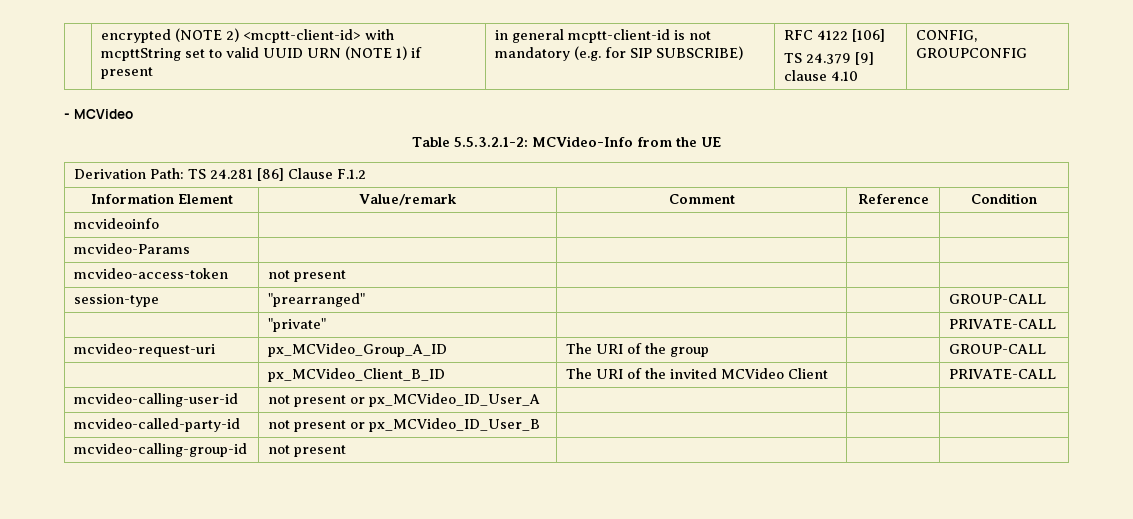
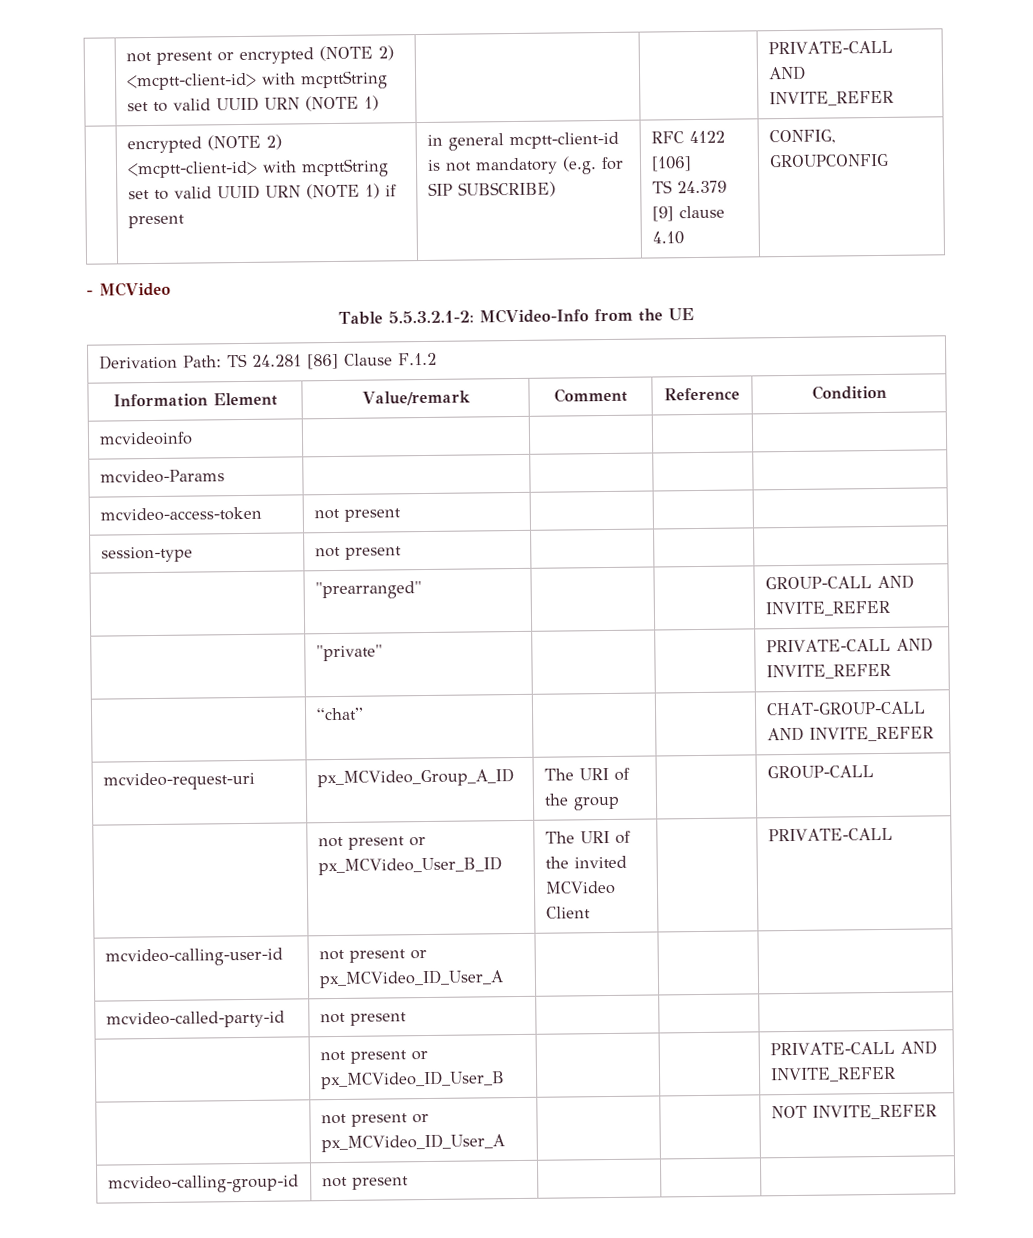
(101, 36) none -> [125,45,394,65] [125,70,388,91] [126,95,379,112] [767,40,893,55] [767,65,806,81] [768,90,894,107] | not present or encrypted (NOTE 2) <mcptt-client-id> with mcpttString set to valid UUID URN (NOTE 1) | | | PRIVATE-CALL AND INVITE_REFER //
(160, 300) none -> [314,546,402,560] | not present | | | //
(1047, 299) none -> [876,574,914,590] [764,600,890,617] AND INVITE_REFER
(1057, 324) none -> [895,637,933,652] [765,663,891,680] [315,707,364,721] [765,701,926,716] [766,726,934,742] AND INVITE_REFER // | “chat” | | | CHAT-GROUP-CALL AND INVITE_REFER
[268,368,446,382] px_MCVideo_Client_B_ID -> [317,836,426,850] [317,856,502,876] not present or px_MCVideo_User_B_ID
(347, 426) none -> [319,1050,407,1064] | | | // | not present
(541, 425) none -> [769,1040,937,1056] [769,1066,896,1083] [320,1113,429,1127] [320,1133,505,1153] [770,1104,937,1120] PRIVATE-CALL AND INVITE_REFER // | not present or px_MCVideo_ID_User_A | | | NOT INVITE_REFER

